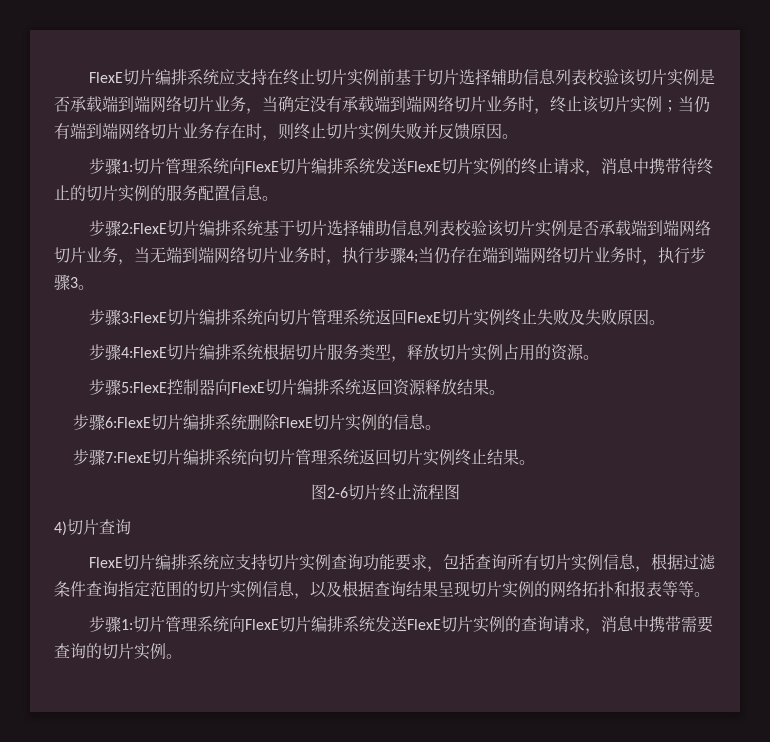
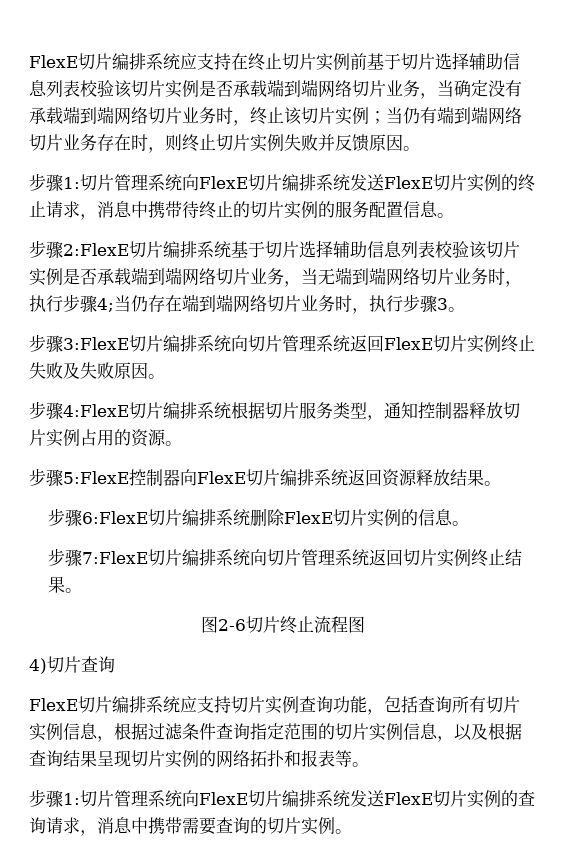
(408, 359) none -> [384,402,469,419] 通知控制器
[395,554,428,571] 要求 -> (367, 704) none
[678,581,694,597] 等 -> (352, 758) none

